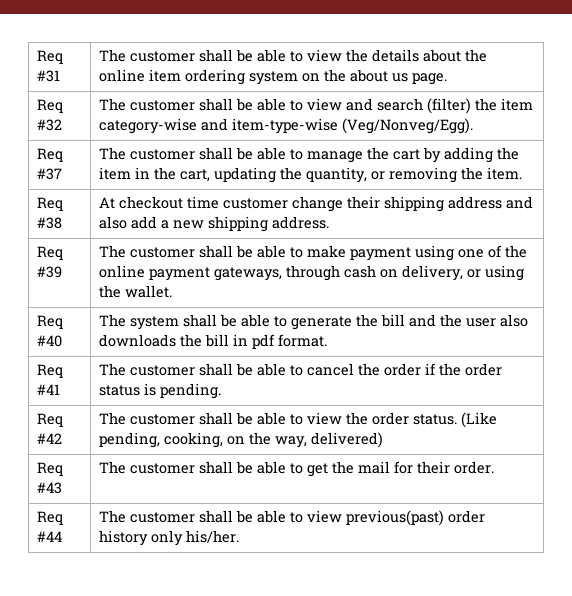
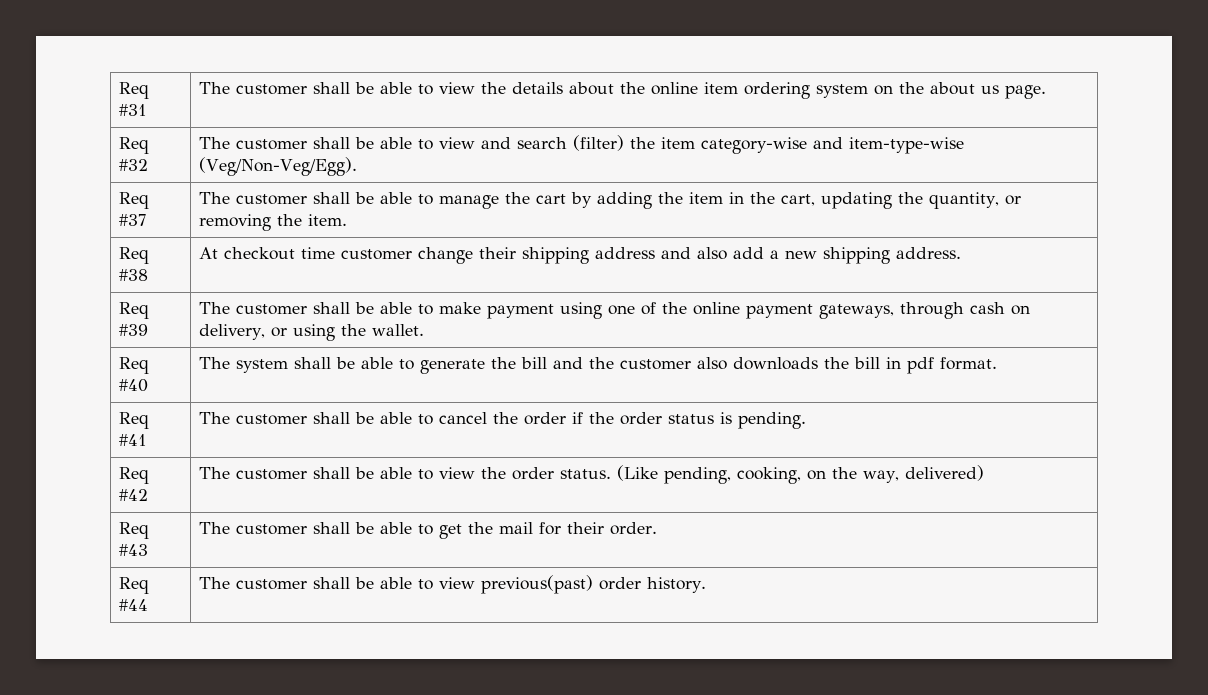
[342,118,474,134] (Veg/Nonveg/Egg). -> [199,157,358,176] (Veg/Non-Veg/Egg).
[466,318,497,327] user -> [620,359,692,370] customer
[99,530,240,546] history only his/her. -> [647,577,707,593] history.

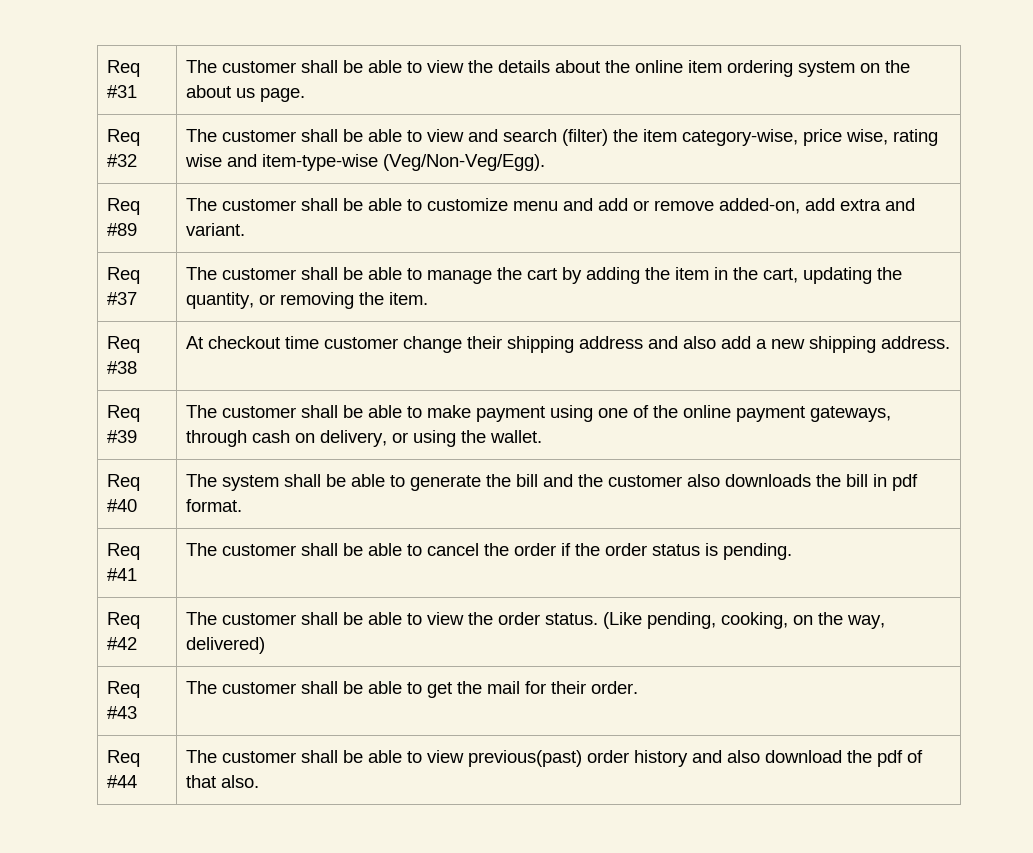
[701,137,965,154] [199,157,358,176] category-wise and item-type-wise (Veg/Non-Veg/Egg). -> [681,129,938,146] [184,154,545,171] [106,198,140,215] [106,223,137,236] [185,198,915,214] [185,223,245,236] category-wise, price wise, rating wise and item-type-wise (Veg/Non-Veg/Egg). // Req #89 | The customer shall be able to customize menu and add or remove added-on, add extra and variant.
[647,577,707,593] history. -> [633,750,923,767] [185,775,259,788] history and also download the pdf of that also.

